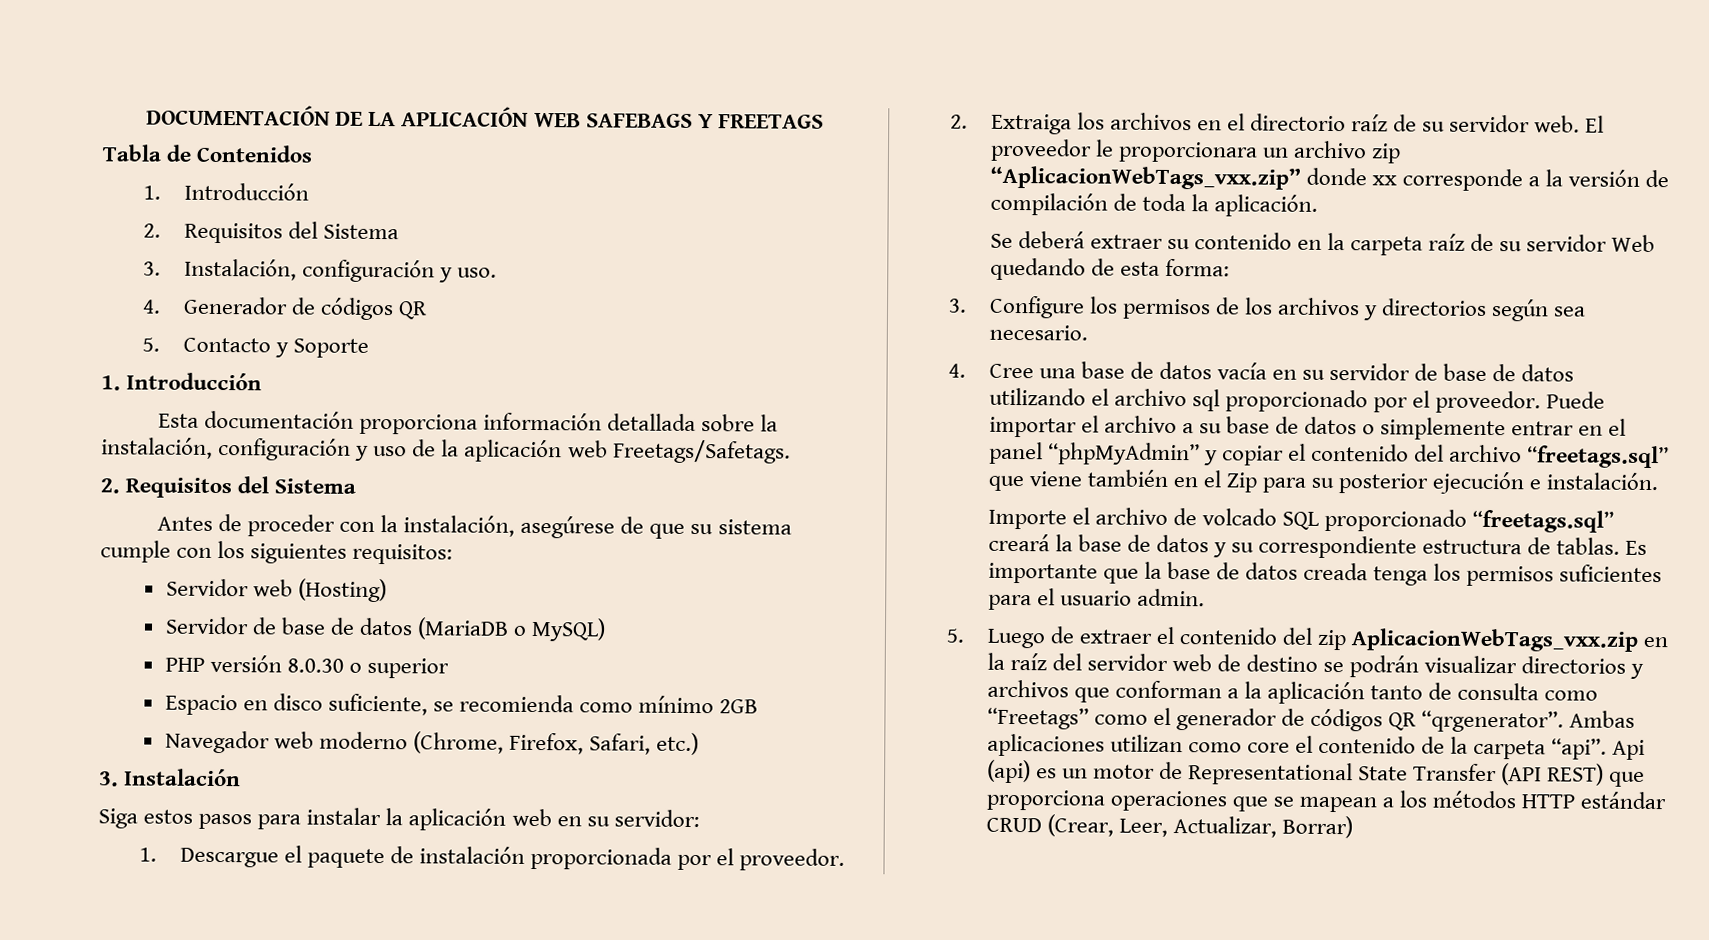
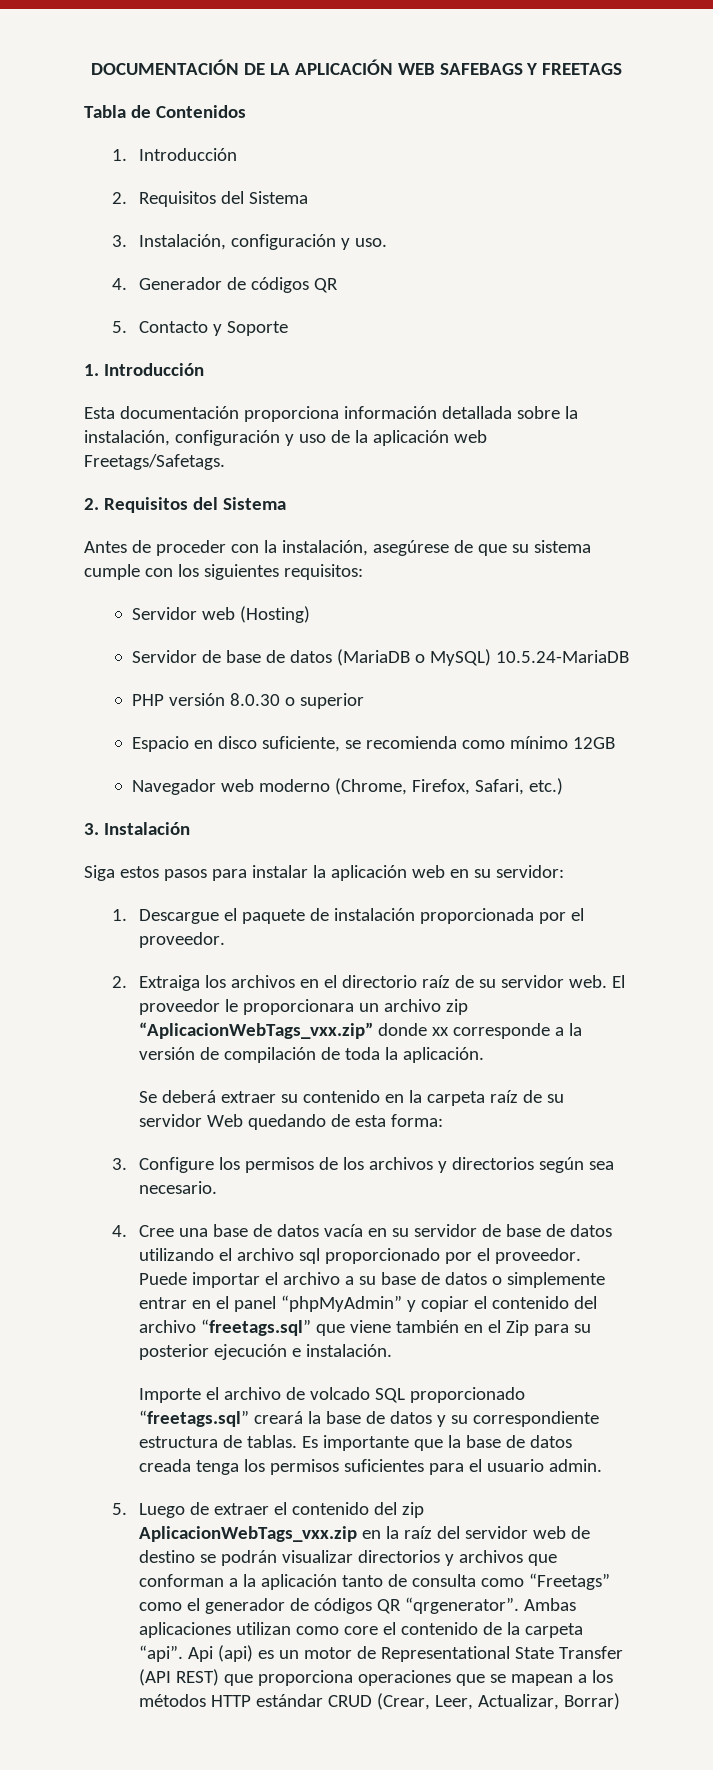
(607, 629) none -> [495,650,629,663] 10.5.24-MariaDB
[719,699,759,714] 2GB -> [572,737,615,749] 12GB

